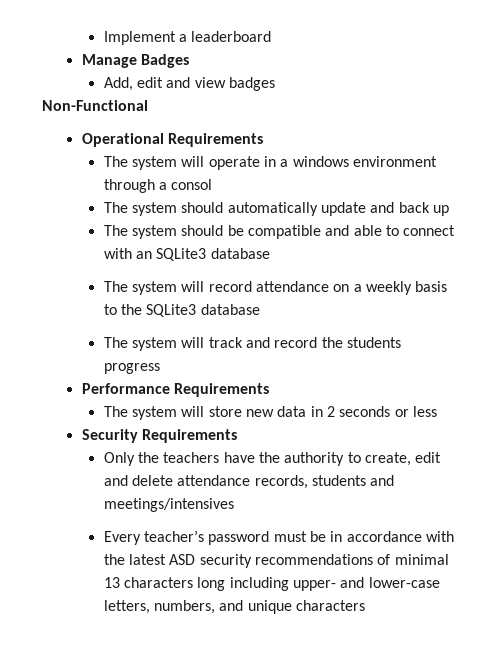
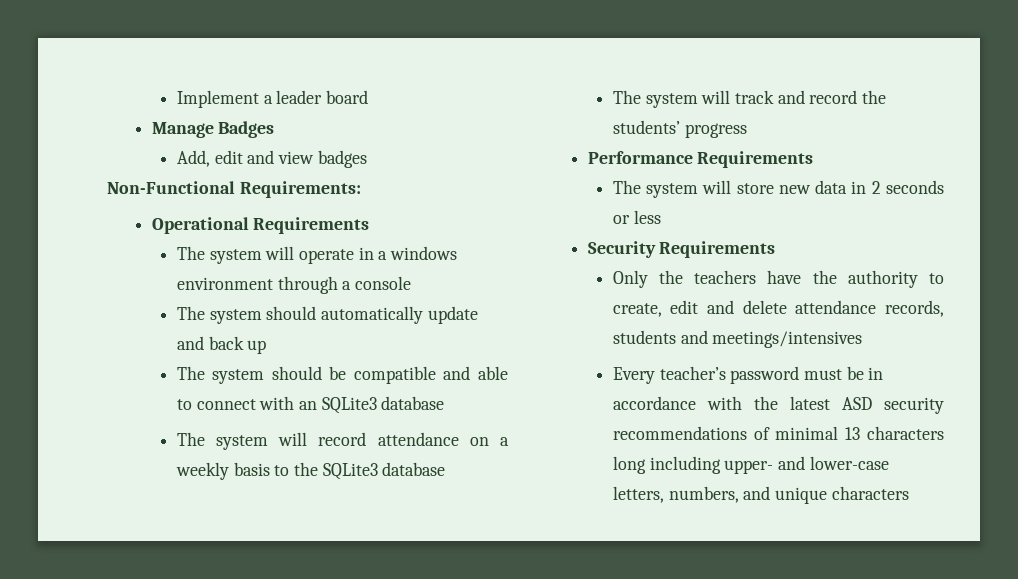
[191,31,272,42] leaderboard -> [276,90,368,104] leader board
(148, 105) none -> [239,181,361,198] Requirements:
[171,179,213,190] consol -> [354,276,411,290] console
[347,337,402,348] students -> [612,120,680,134] students’

